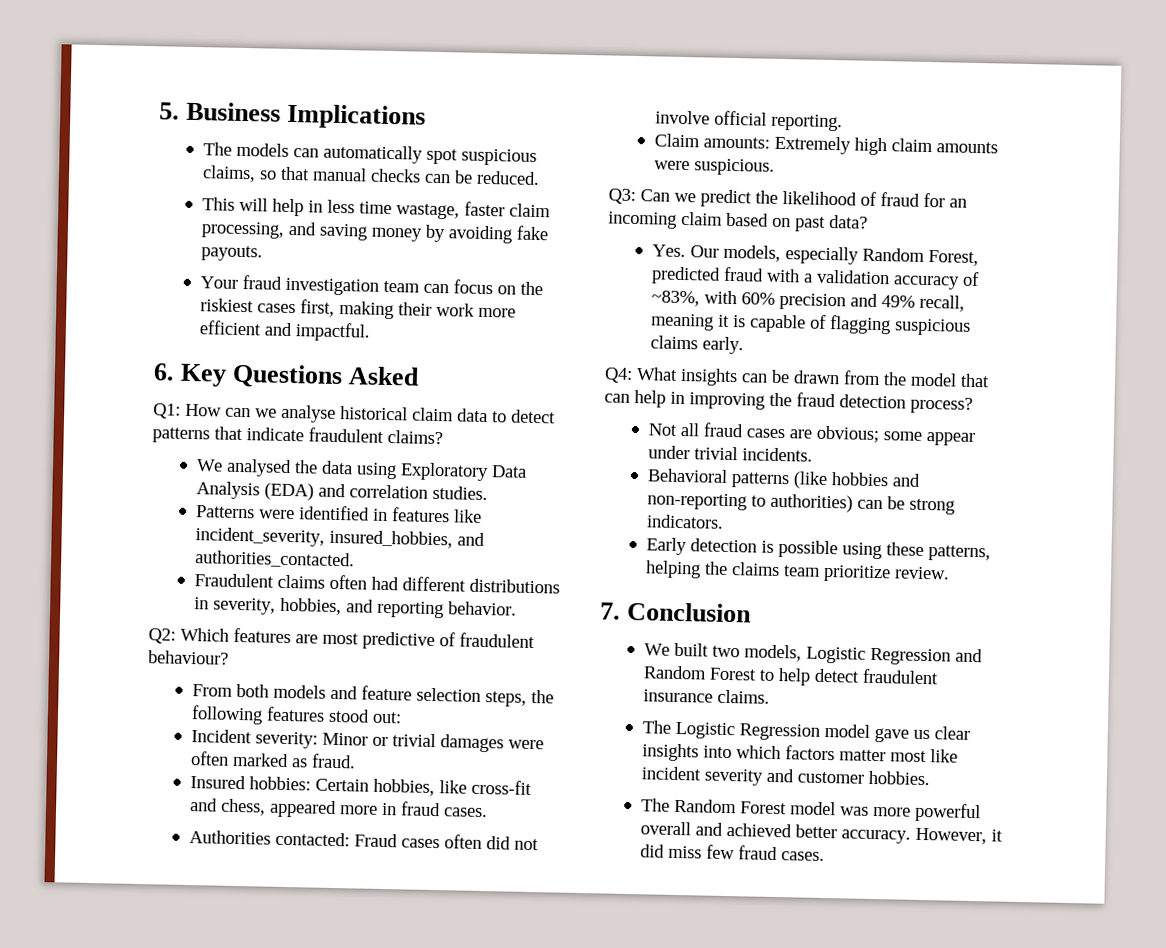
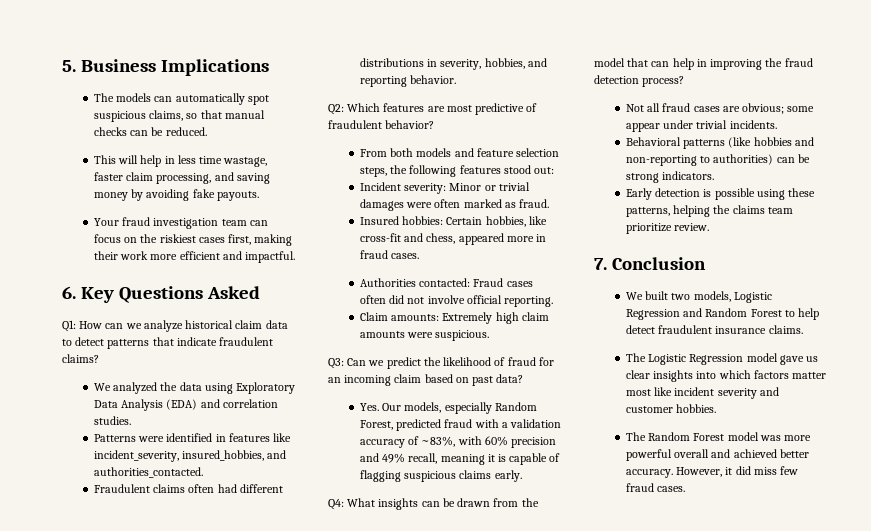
[281,404,336,423] analyse -> [143,320,183,332] analyze
[225,458,292,478] analysed -> [113,382,158,394] analyzed
[148,650,229,665] behaviour? -> [385,120,435,129] behavior?

